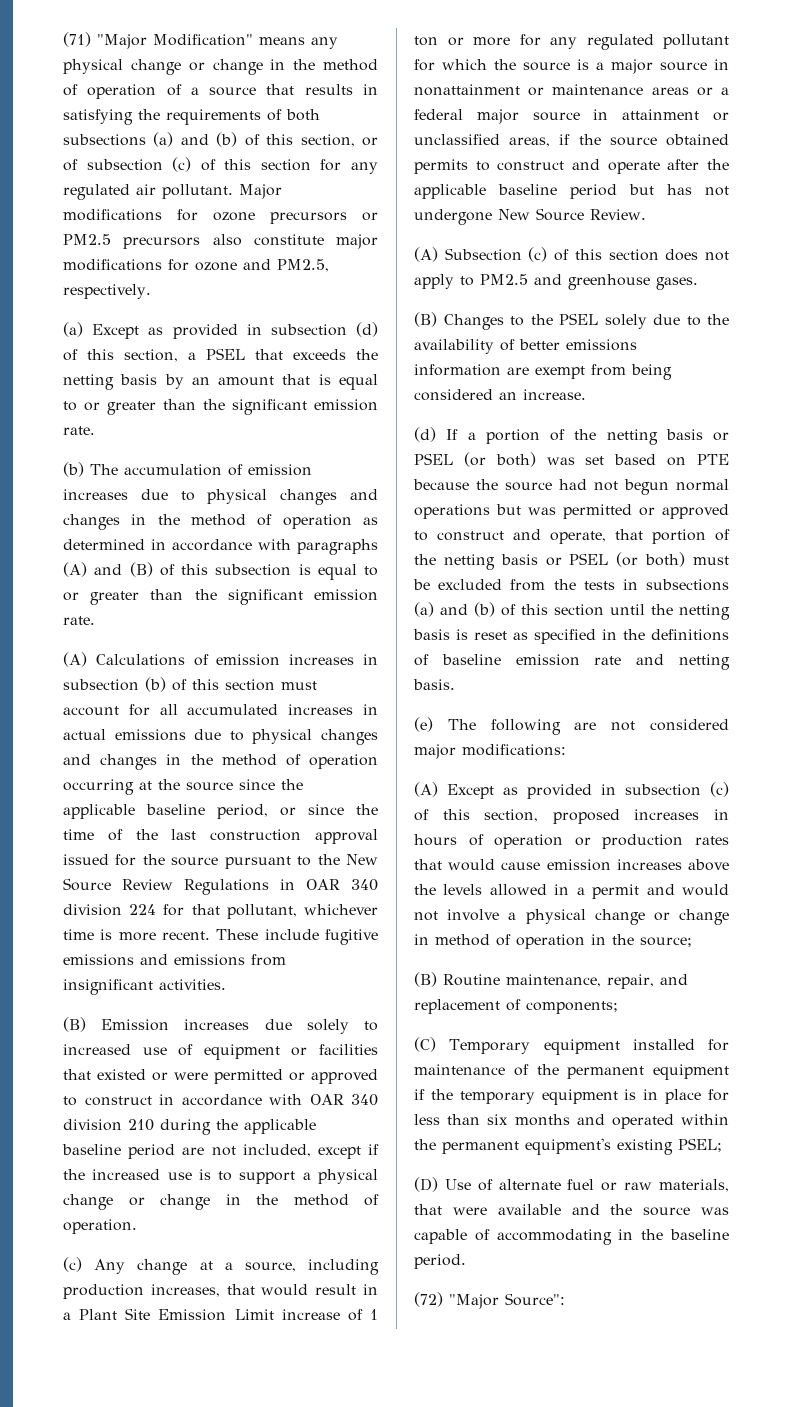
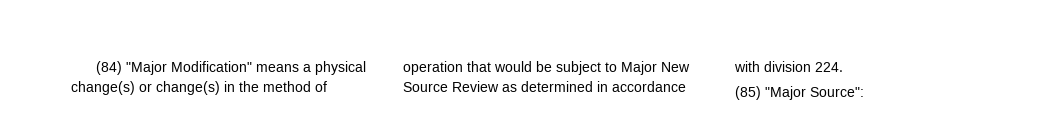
[63,32,91,47] (71) -> [96,61,123,75] (84)
[311,37,338,49] [63,59,378,75] [63,84,378,99] [63,109,320,125] [63,132,378,147] [63,157,378,174] [63,184,282,200] [63,209,378,224] [63,234,378,249] [63,259,329,272] [63,284,151,299] [63,322,378,339] [63,348,378,362] [63,374,378,390] [63,399,378,415] [63,426,95,435] [63,462,312,477] [63,489,379,505] [63,514,352,530] any physical change or change in the method of operation of a source that results in satisfying the requirements of both subsections (a) and (b) of this section, or of subsection (c) of this section for any regulated air pollutant. Major modifications for ozone precursors or PM2.5 precursors also constitute major modifications for ozone and PM2.5, respectively. // (a) Except as provided in subsection (d) of this section, a PSEL that exceeds the netting basis by an amount that is equal to or greater than the significant emission rate. // (b) The accumulation of emission increases due to physical changes and changes in the method of operation -> [303,61,367,75] [71,81,327,95] [403,61,690,75] [403,81,499,92] a physical change(s) or change(s) in the method of operation that would be subject to Major New Source Review
[297,539,378,555] [63,562,378,580] [63,589,378,605] [63,616,95,625] [63,652,379,667] [63,677,317,692] [63,704,378,716] [63,729,378,745] [63,754,378,770] [63,779,303,795] [63,804,378,819] [63,829,378,844] [63,854,378,869] [63,878,378,895] [63,904,378,919] [63,929,378,945] [63,954,286,966] [63,979,226,995] [63,1017,378,1034] [63,1044,378,1060] [63,1069,378,1084] [63,1094,378,1106] [63,1119,316,1135] [62,1144,379,1159] [63,1169,378,1184] [63,1194,379,1210] [63,1219,137,1234] [63,1257,379,1275] [63,1284,379,1299] [63,1308,378,1321] [414,34,729,50] [414,59,729,74] [414,84,729,96] [414,109,729,124] [414,134,729,147] [414,159,729,174] [414,184,729,199] [414,208,646,225] [414,247,729,262] [414,274,698,290] [414,312,729,330] [414,339,637,354] [414,364,672,380] [414,389,586,401] [414,427,729,445] [414,452,729,467] [413,479,729,495] [414,504,729,519] [414,529,730,544] [414,552,729,570] [413,579,729,591] [414,602,730,620] [413,629,729,644] [414,654,730,670] [413,679,455,690] [414,717,729,735] [414,744,566,759] [414,782,729,799] [414,809,729,824] [414,834,729,849] [414,859,729,871] [414,884,729,899] [414,909,729,925] [414,934,692,949] [414,972,688,989] [414,999,618,1014] [414,1037,729,1055] [414,1064,729,1080] [414,1089,729,1105] [414,1114,729,1129] [414,1138,722,1155] [414,1177,729,1192] [414,1204,729,1216] [414,1229,729,1245] [414,1254,466,1269] [414,1292,443,1307] paragraphs (A) and (B) of this subsection is equal to or greater than the significant emission rate. // (A) Calculations of emission increases in subsection (b) of this section must account for all accumulated increases in actual emissions due to physical changes and changes in the method of operation occurring at the source since the applicable baseline period, or since the time of the last construction approval issued for the source pursuant to the New Source Review Regulations in OAR 340 division 224 for that pollutant, whichever time is more recent. These include fugitive emissions and emissions from insignificant activities. // (B) Emission increases due solely to increased use of equipment or facilities that existed or were permitted or approved to construct in accordance with OAR 340 division 210 during the applicable baseline period are not included, except if the increased use is to support a physical change or change in the method of operation. // (c) Any change at a source, including production increases, that would result in a Plant Site Emission Limit increase of 1 ton or more for any regulated pollutant for which the source is a major source in nonattainment or maintenance areas or a federal major source in attainment or unclassified areas, if the source obtained permits to construct and operate after the applicable baseline period but has not undergone New Source Review. // (A) Subsection (c) of this section does not apply to PM2.5 and greenhouse gases. // (B) Changes to the PSEL solely due to the availability of better emissions information are exempt from being considered an increase. // (d) If a portion of the netting basis or PSEL (or both) was set based on PTE because the source had not begun normal operations but was permitted or approved to construct and operate, that portion of the netting basis or PSEL (or both) must be excluded from the tests in subsections (a) and (b) of this section until the netting basis is reset as specified in the definitions of baseline emission rate and netting basis. // (e) The following are not considered major modifications: // (A) Except as provided in subsection (c) of this section, proposed increases in hours of operation or production rates that would cause emission increases above the levels allowed in a permit and would not involve a physical change or change in method of operation in the source; // (B) Routine maintenance, repair, and replacement of components; // (C) Temporary equipment installed for maintenance of the permanent equipment if the temporary equipment is in place for less than six months and operated within the permanent equipment's existing PSEL; // (D) Use of alternate fuel or raw materials, that were available and the source was capable of accommodating in the baseline period. // (72) -> [764,61,843,72] [735,86,761,100] division 224. // (85)

